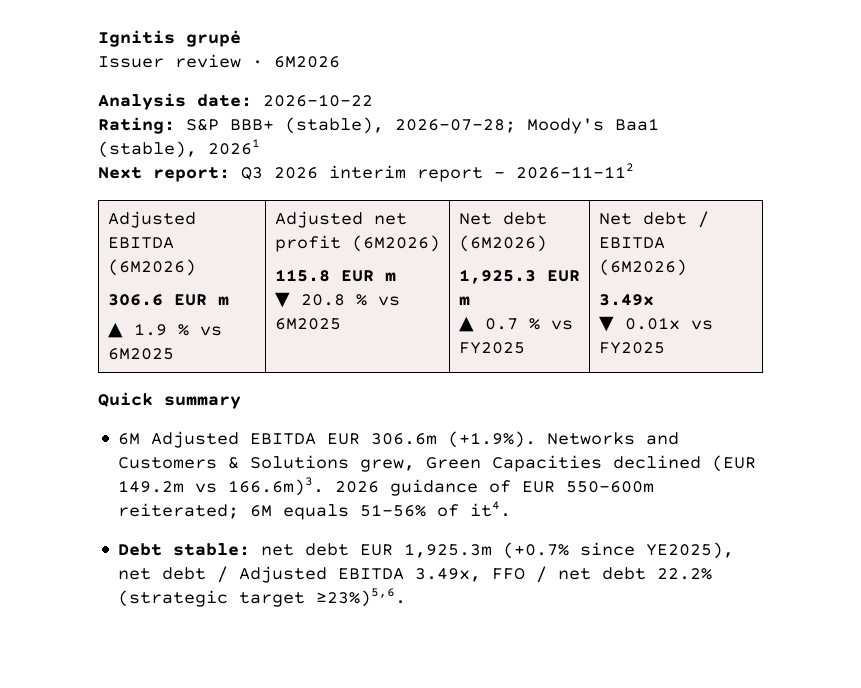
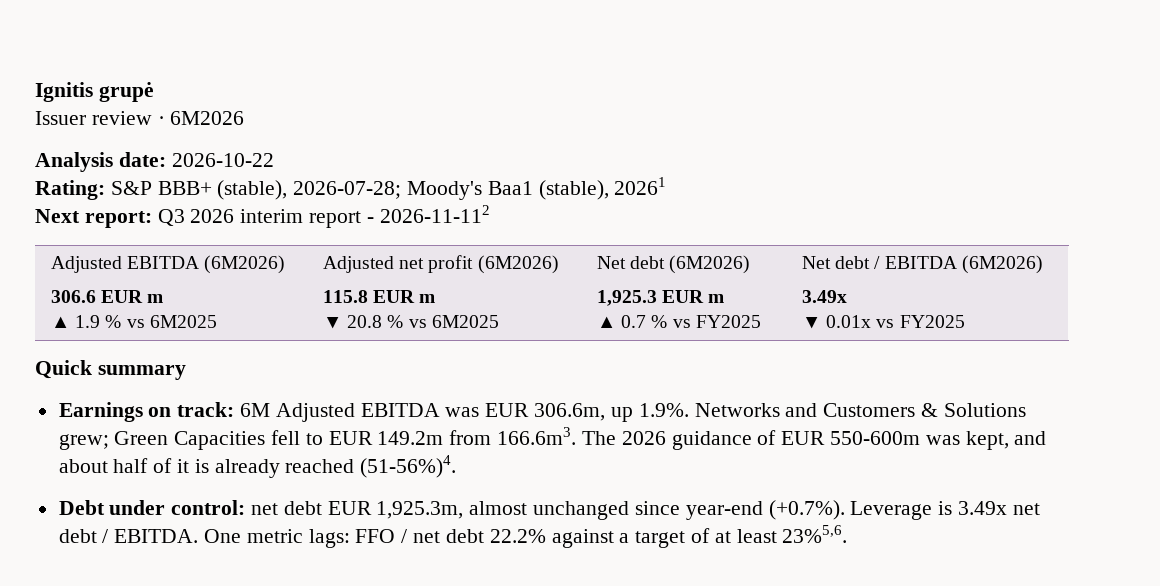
[118,431,537,448] 6M Adjusted EBITDA EUR 306.6m (+1.9%). -> [58,402,689,422] Earnings on track: 6M Adjusted EBITDA was EUR 306.6m, up 1.9%.
[360,459,416,472] grew, -> [58,434,109,450] grew;
[613,455,757,472] [118,477,325,496] declined (EUR 149.2m vs 166.6m)3. -> [271,427,616,445] fell to EUR 149.2m from 166.6m3. The
[118,501,512,520] reiterated; 6M equals 51-56% of it4. -> [925,431,1047,450] [58,455,457,478] was kept, and about half of it is already reached (51-56%)4.
[173,543,251,556] stable: -> [109,500,246,515] under control:
[404,542,735,559] [118,566,482,583] 1,925.3m (+0.7% since YE2025), net debt / Adjusted EBITDA 3.49x, -> [376,500,1040,520] [58,529,350,548] 1,925.3m, almost unchanged since year-end (+0.7%). Leverage is 3.49x net debt / EBITDA. One metric lags:
[118,588,407,607] (strategic target ≥23%)5,6. -> [551,525,848,548] against a target of at least 23%5,6.

